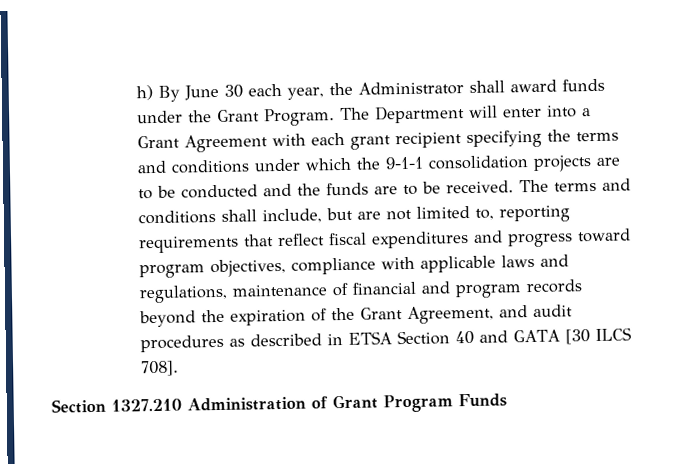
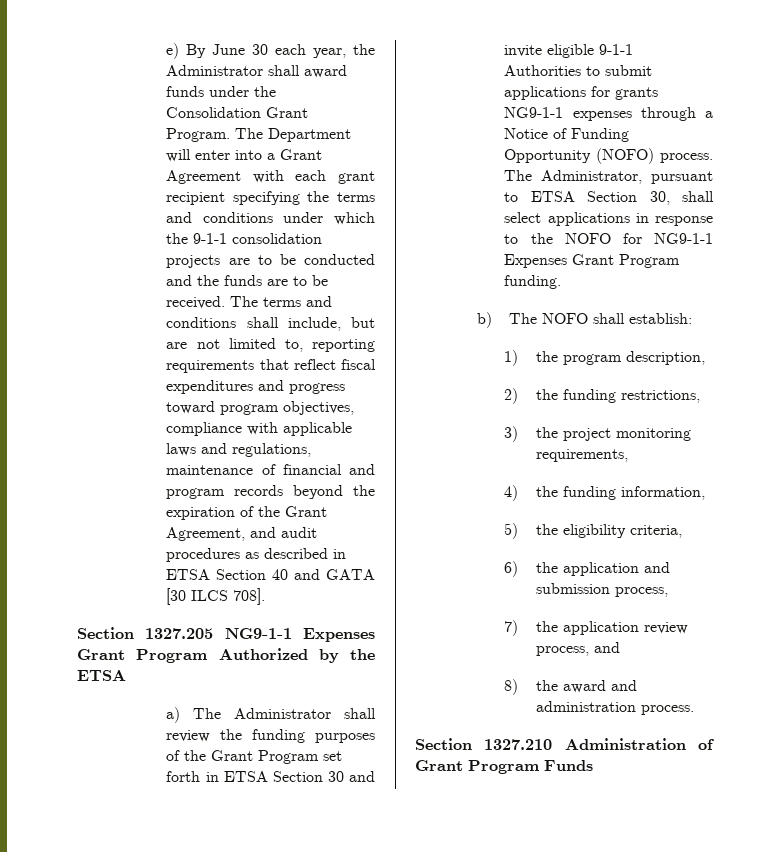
[135,84,153,101] h) -> [166,43,180,59] e)
(212, 116) none -> [166,107,262,118] Consolidation
(179, 368) none -> [77,627,375,642] [77,648,375,663] [77,670,126,681] [166,707,376,723] [166,729,375,743] [166,750,343,764] [166,771,375,782] [504,44,634,58] [504,65,653,76] [504,86,659,100] [504,107,713,121] [504,128,630,142] [504,148,713,164] [504,170,713,184] [504,191,714,205] [504,212,713,226] [504,233,713,244] [504,254,681,268] [504,275,562,289] [477,312,692,328] [504,350,705,366] [504,388,700,404] [504,426,691,442] [535,449,628,462] [504,485,705,501] [504,523,682,539] [504,561,670,577] [535,583,668,597] [504,620,688,636] [535,642,620,656] [504,679,637,695] [535,701,694,715] // Section 1327.205 NG9-1-1 Expenses Grant Program Authorized by the ETSA // a) The Administrator shall review the funding purposes of the Grant Program set forth in ETSA Section 30 and invite eligible 9-1-1 Authorities to submit applications for grants NG9-1-1 expenses through a Notice of Funding Opportunity (NOFO) process. The Administrator, pursuant to ETSA Section 30, shall select applications in response to the NOFO for NG9-1-1 Expenses Grant Program funding. // b) The NOFO shall establish: // 1) the program description, // 2) the funding restrictions, // 3) the project monitoring requirements, // 4) the funding information, // 5) the eligibility criteria, // 6) the application and submission process, // 7) the application review process, and // 8) the award and administration process.

